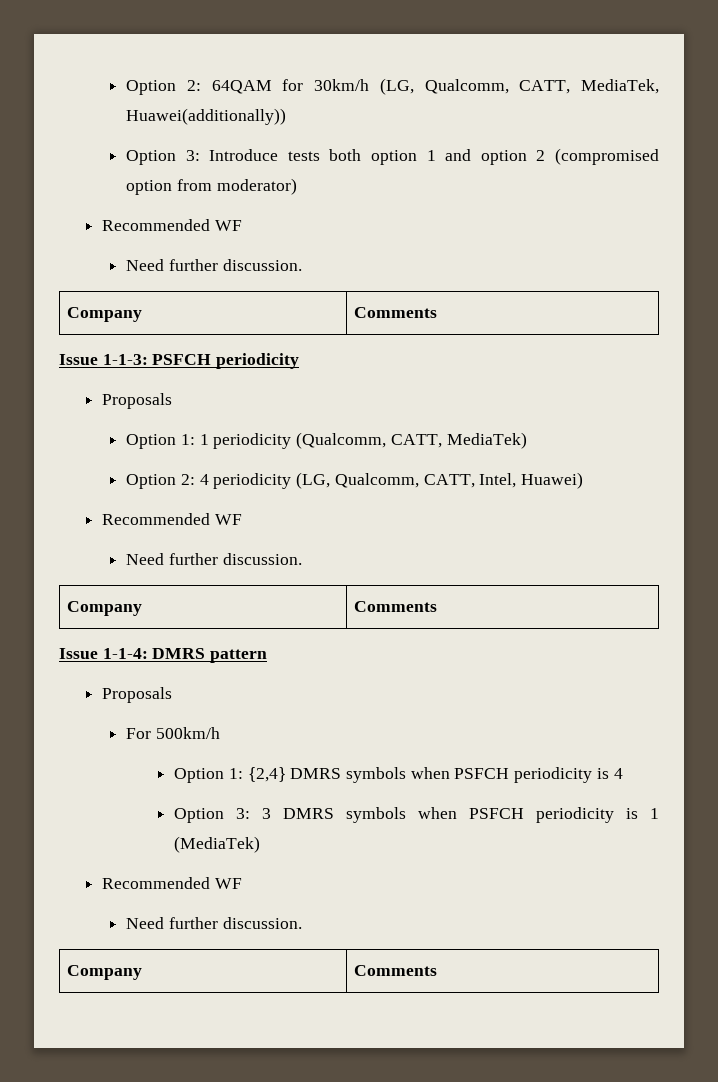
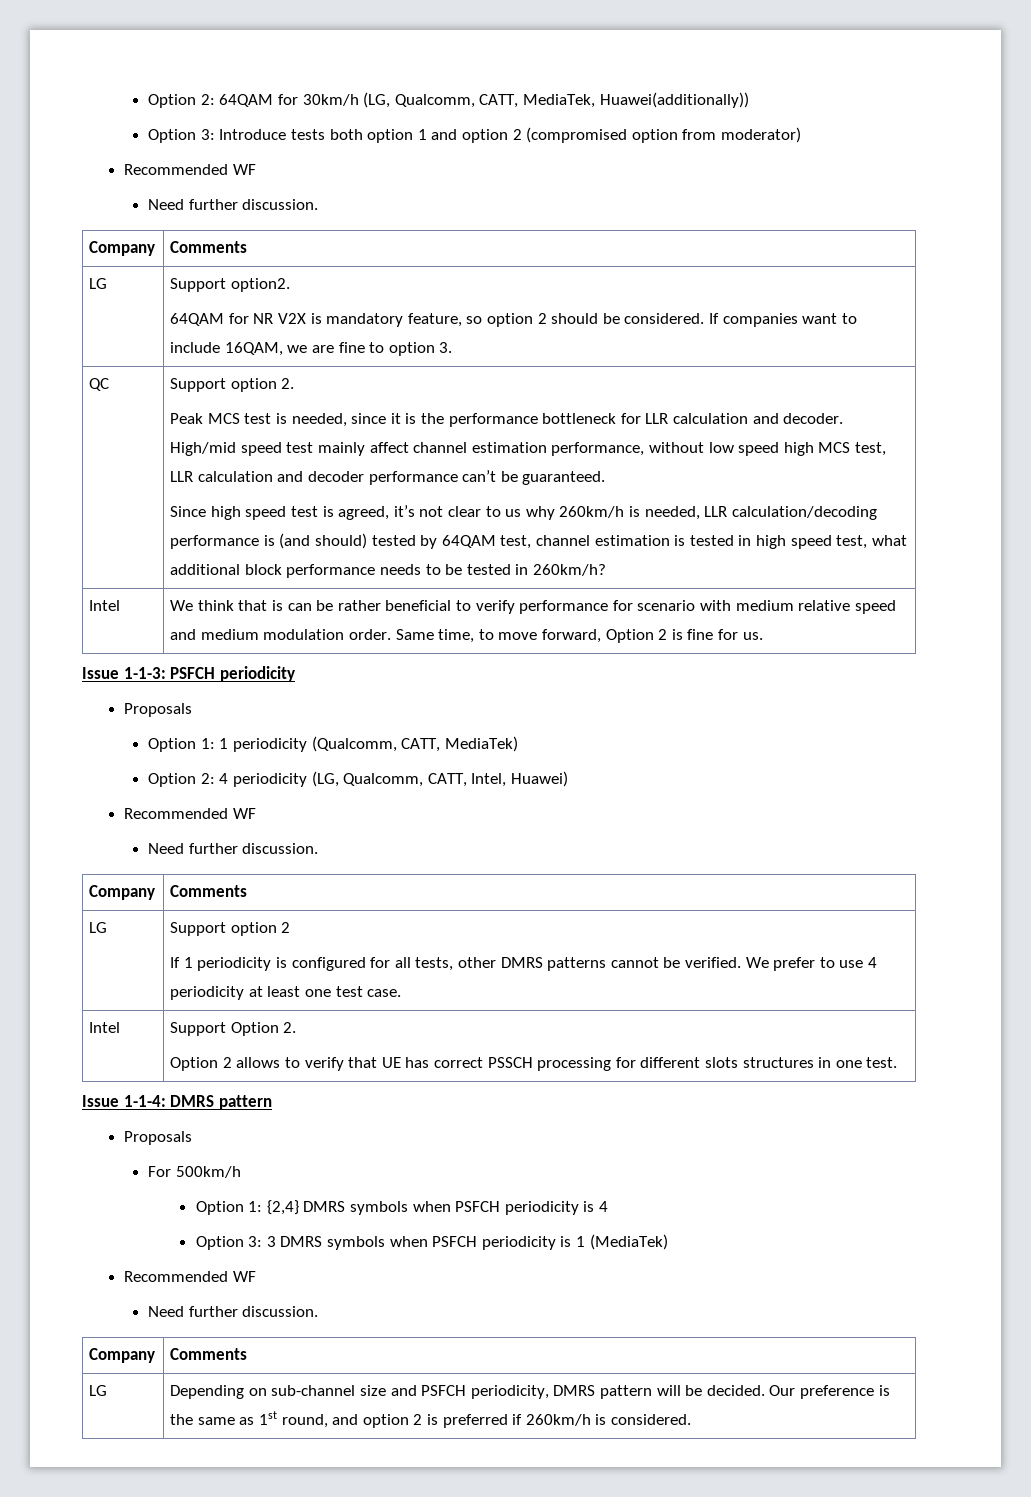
(437, 312) none -> [89,278,108,289] [170,278,290,292] [170,313,857,327] [170,342,453,356] [89,378,110,391] [170,378,295,392] [170,413,844,427] [170,442,886,456] [170,470,606,485] [170,505,877,520] [170,533,907,549] [170,564,606,578] [89,600,121,611] [170,600,896,614] [170,629,763,643] // LG | Support option2. // 64QAM for NR V2X is mandatory feature, so option 2 should be considered. If companies want to include 16QAM, we are fine to option 3. // QC | Support option 2. // Peak MCS test is needed, since it is the performance bottleneck for LLR calculation and decoder. High/mid speed test mainly affect channel estimation performance, without low speed high MCS test, LLR calculation and decoder performance can’t be guaranteed. // Since high speed test is agreed, it’s not clear to us why 260km/h is needed, LLR calculation/decoding performance is (and should) tested by 64QAM test, channel estimation is tested in high speed test, what additional block performance needs to be tested in 260km/h? // Intel | We think that is can be rather beneficial to verify performance for scenario with medium relative speed and medium modulation order. Same time, to move forward, Option 2 is fine for us.
(437, 606) none -> [89,922,108,933] [170,922,291,936] [170,957,877,971] [170,986,402,1000] [89,1022,121,1033] [170,1022,297,1036] [170,1057,898,1071] // LG | Support option 2 // If 1 periodicity is configured for all tests, other DMRS patterns cannot be verified. We prefer to use 4 periodicity at least one test case. // Intel | Support Option 2. // Option 2 allows to verify that UE has correct PSSCH processing for different slots structures in one test.
(437, 970) none -> [89,1385,108,1396] [170,1385,890,1399] [170,1411,691,1428] // LG | Depending on sub-channel size and PSFCH periodicity, DMRS pattern will be decided. Our preference is the same as 1st round, and option 2 is preferred if 260km/h is considered.

